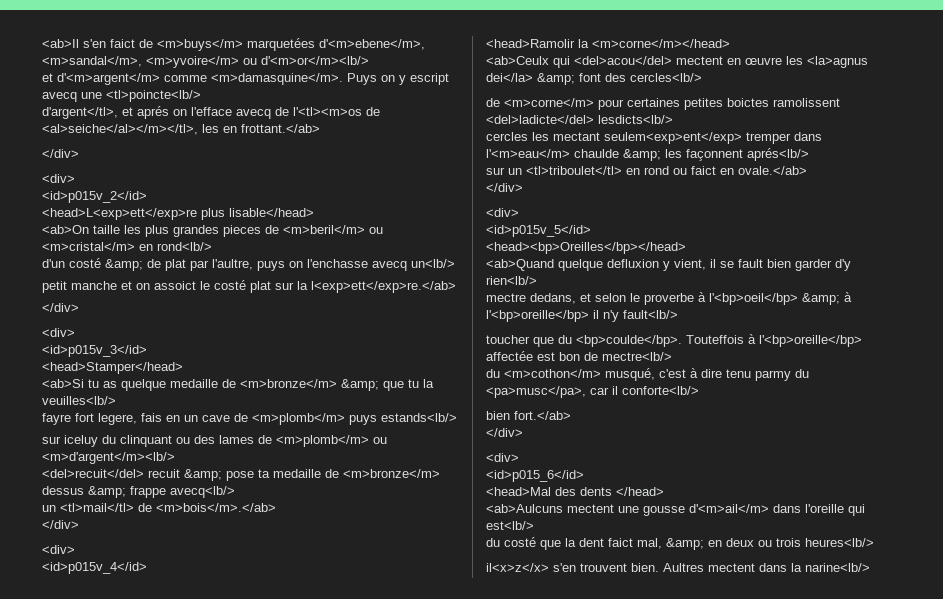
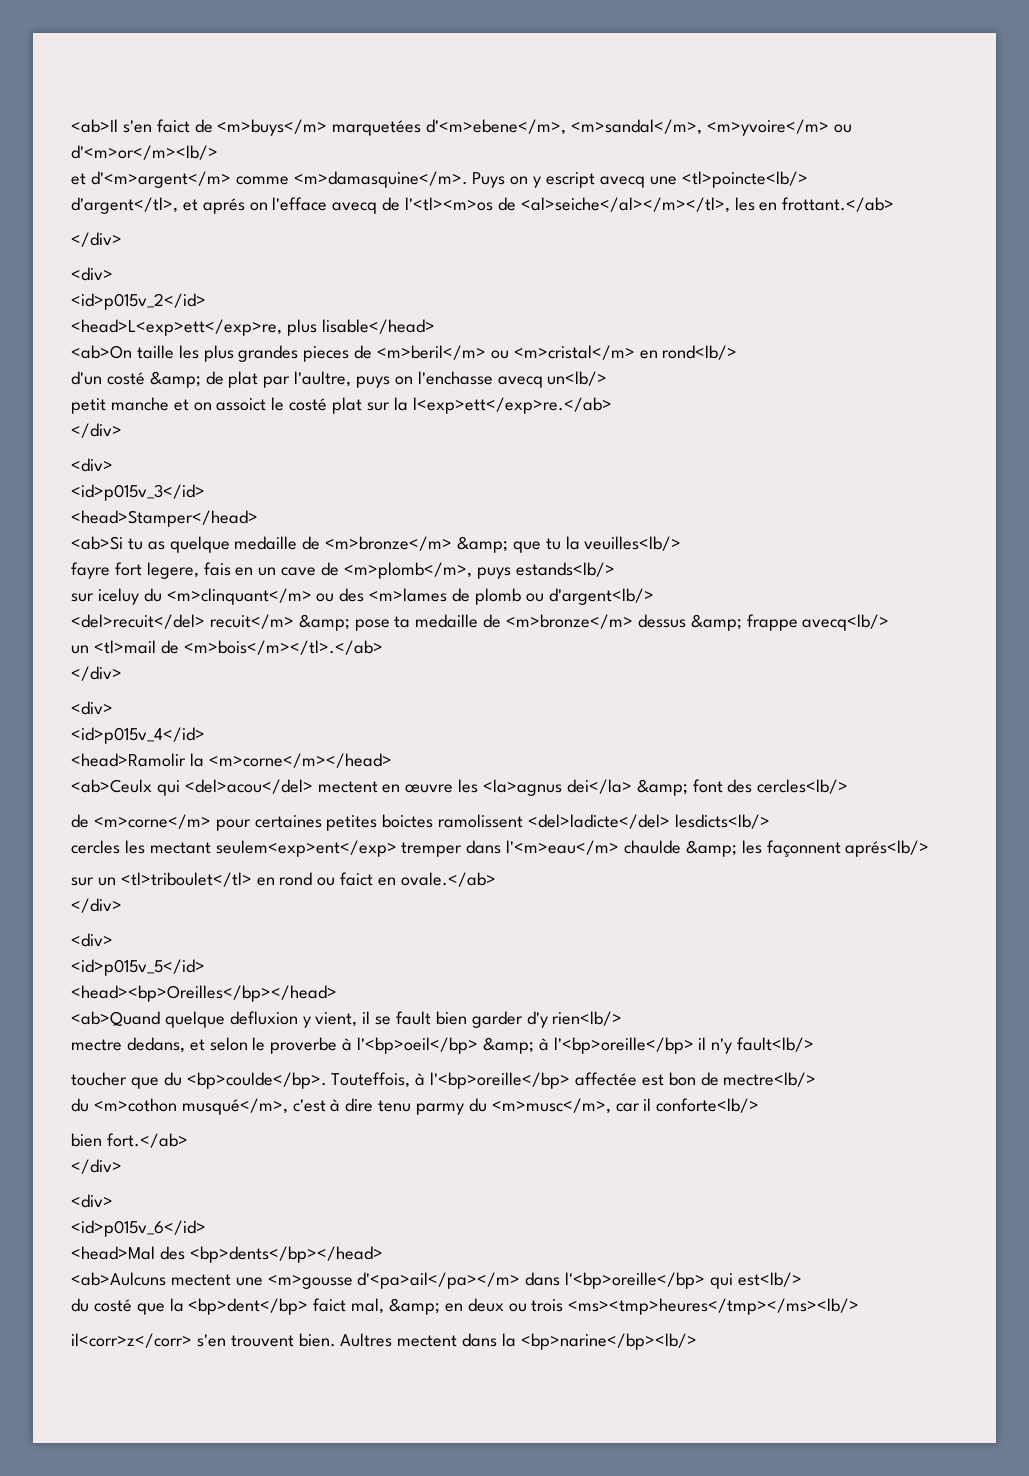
[42,208,197,220] <head>L<exp>ett</exp>re -> [71,319,282,336] <head>L<exp>ett</exp>re,
[252,413,345,425] <m>plomb</m> -> [343,562,472,579] <m>plomb</m>,
[120,435,172,447] clinquant -> [166,588,312,605] <m>clinquant</m>
[219,435,387,447] [42,452,175,464] lames de <m>plomb</m> ou <m>d'argent</m><lb/> -> [369,588,654,605] <m>lames de plomb ou d'argent<lb/>
[148,469,180,478] recuit -> [209,614,294,629] recuit</m>
[60,503,276,512] <tl>mail</tl> de <m>bois</m>.</ab> -> [93,640,383,655] <tl>mail de <m>bois</m></tl>.</ab>
[686,335,744,344] Touteffois -> [331,1072,411,1088] Touteffois,
[504,368,655,381] <m>cothon</m> musqué, -> [93,1098,288,1115] <m>cothon musqué</m>,
[486,386,586,398] <pa>musc</pa>, -> [491,1098,611,1114] <m>musc</m>,
[486,470,584,482] <id>p015_6</id> -> [71,1220,206,1237] <id>p015v_6</id>
[580,487,664,496] dents </head> -> [189,1246,383,1263] <bp>dents</bp></head>
[643,504,844,516] gousse d'<m>ail</m> dans l'oreille -> [267,1272,706,1289] <m>gousse d'<pa>ail</pa></m> dans l'<bp>oreille</bp>
[579,538,604,547] dent -> [188,1298,309,1315] <bp>dent</bp>
[805,538,874,547] [486,563,549,572] heures<lb/> // il<x>z</x> -> [568,1298,860,1315] [71,1333,192,1348] <ms><tmp>heures</tmp></ms><lb/> // il<corr>z</corr>
[805,563,870,572] narine<lb/> -> [520,1333,697,1350] <bp>narine</bp><lb/>

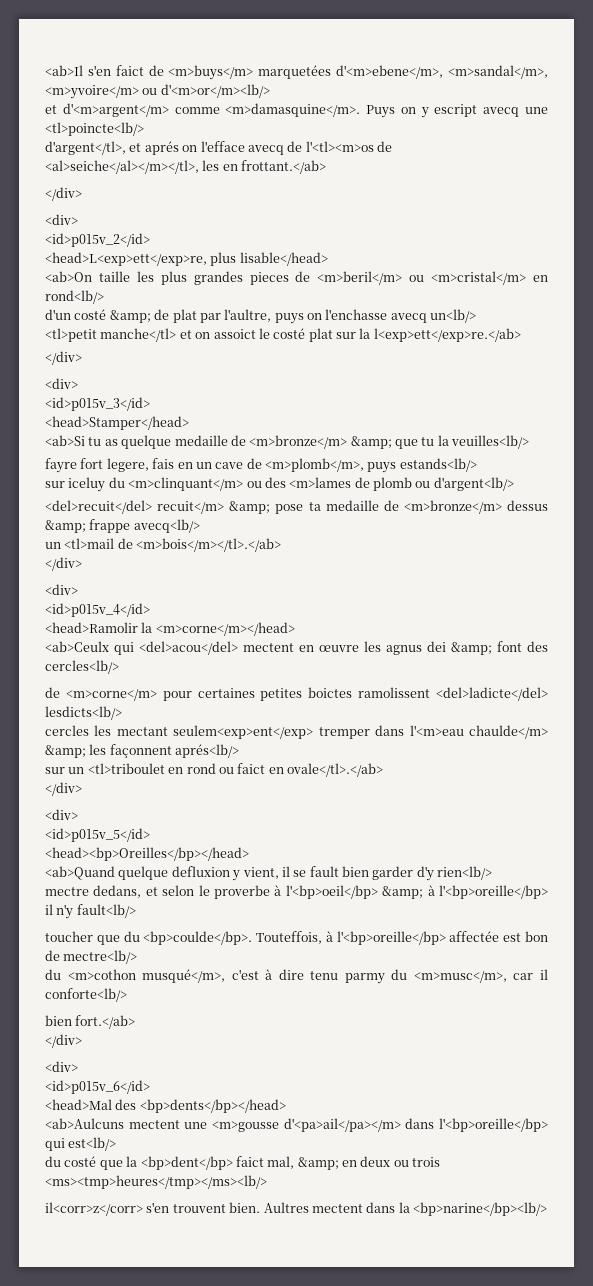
[71,397,169,414] petit manche -> [45,328,177,342] <tl>petit manche</tl>
[483,779,632,796] <la>agnus dei</la> -> [386,641,446,655] agnus dei
[506,840,682,855] l'<m>eau</m> chaulde -> [409,725,548,739] l'<m>eau chaulde</m>
[120,872,252,887] <tl>triboulet</tl> -> [87,763,165,774] <tl>triboulet
[400,872,496,887] ovale.</ab> -> [287,763,383,777] ovale</tl>.</ab>

